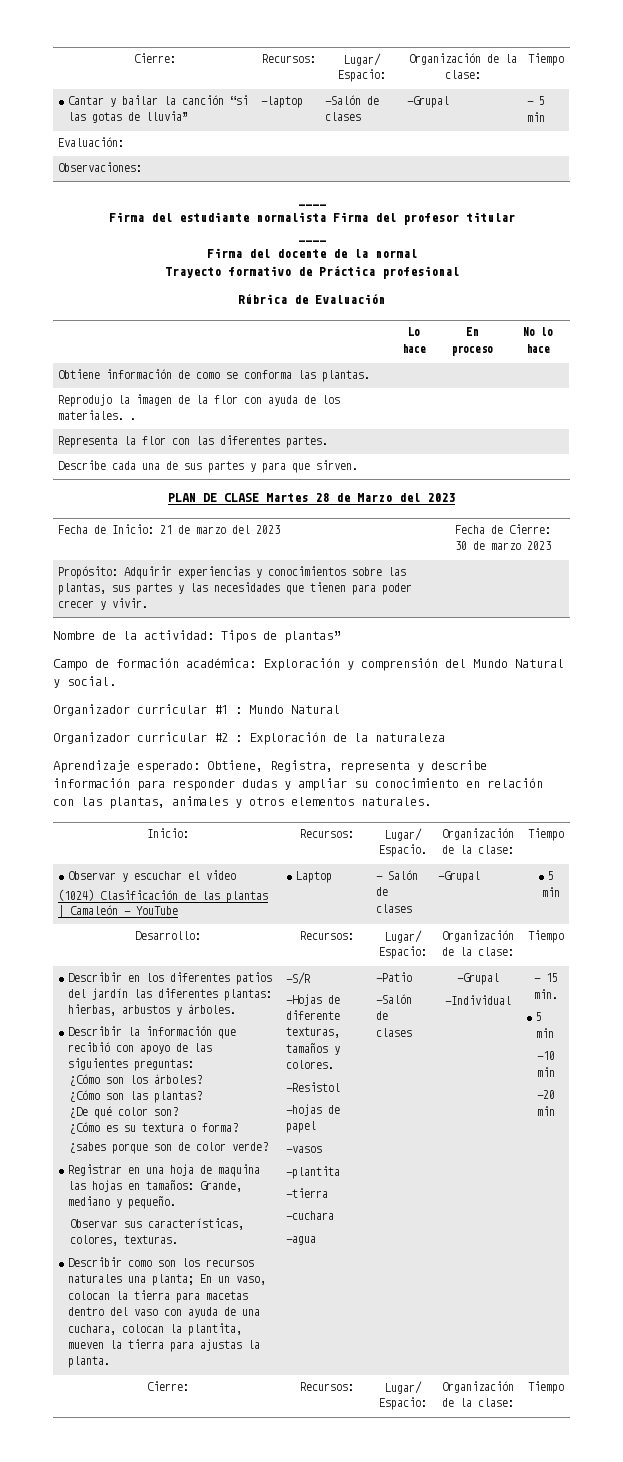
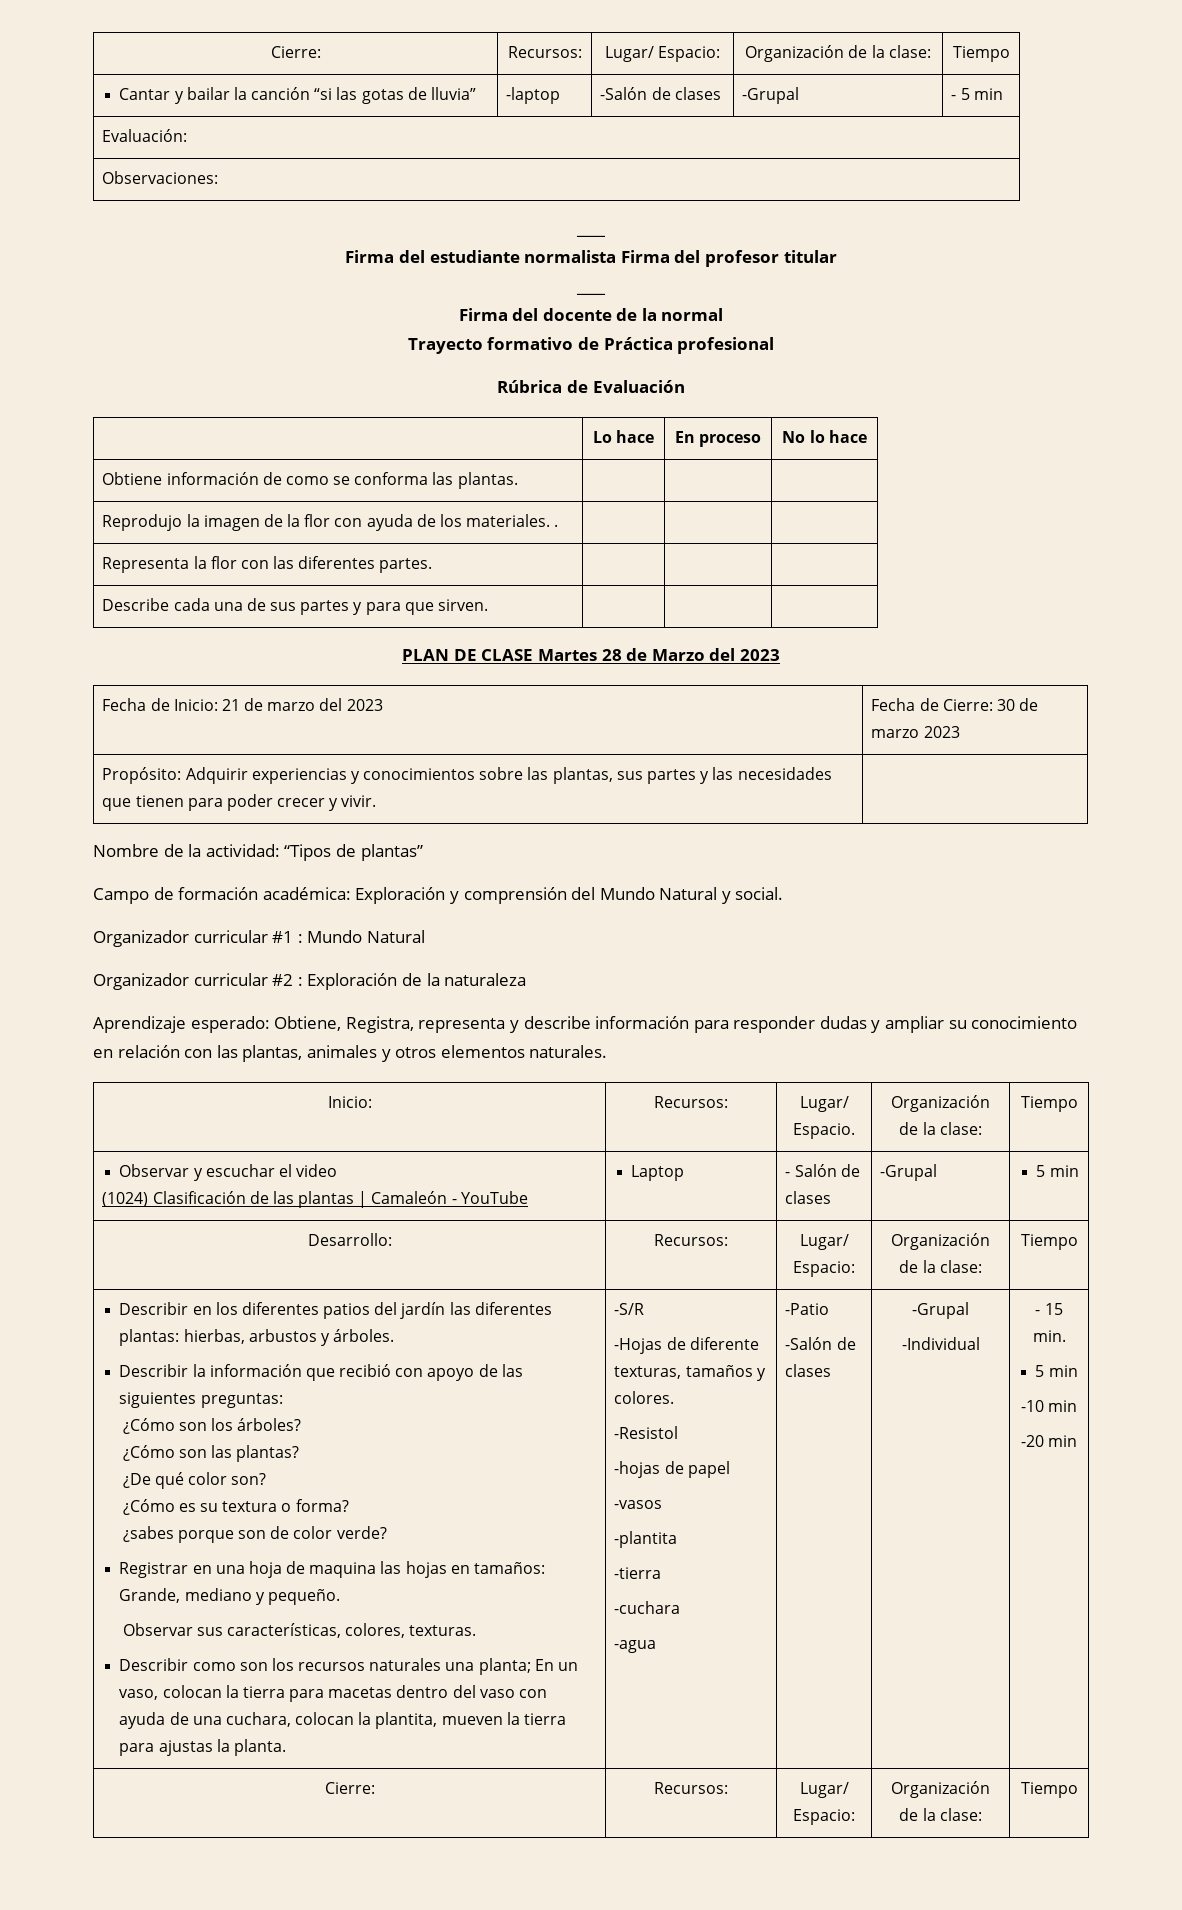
[221,630,256,643] Tipos -> [284,844,332,861] “Tipos

